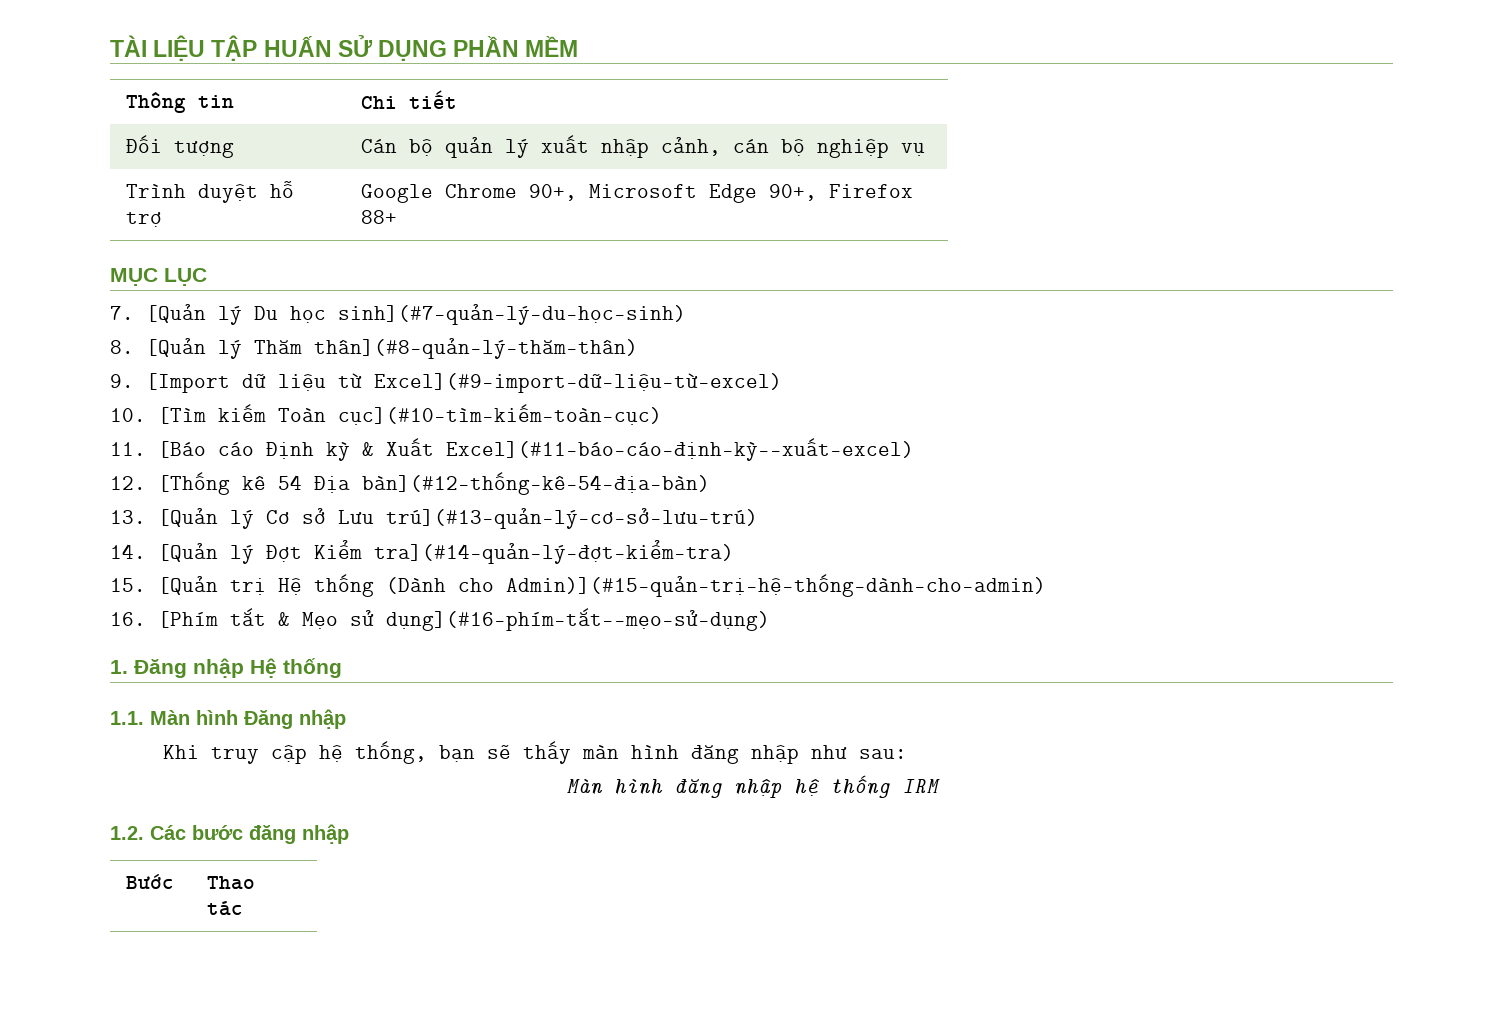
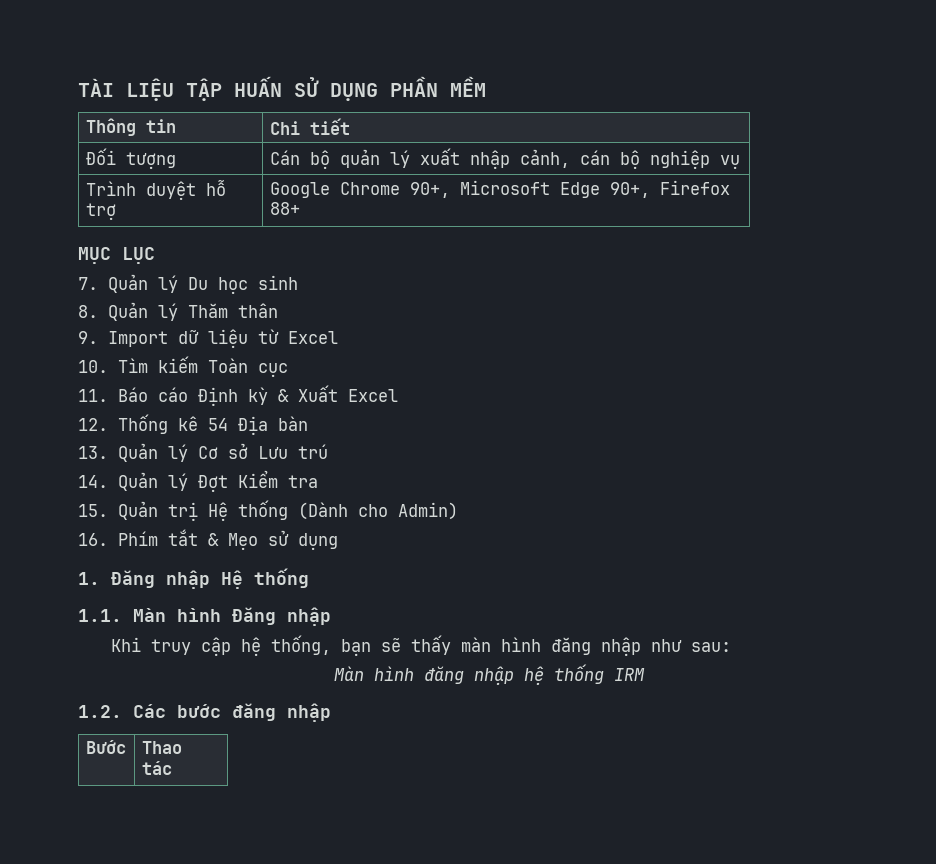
[146,304,206,323] [Quản -> [108,274,148,293] Quản
[338,304,686,325] sinh](#7-quản-lý-du-học-sinh) -> [258,275,298,290] sinh
[146,338,206,357] [Quản -> [108,302,148,321] Quản
[314,338,638,359] thân](#8-quản-lý-thăm-thân) -> [238,303,278,318] thân
[146,373,230,393] [Import -> [108,331,168,347] Import
[374,373,782,393] Excel](#9-import-dữ-liệu-từ-excel) -> [288,331,338,344] Excel
[158,407,206,424] [Tìm -> [118,358,148,373] Tìm
[338,404,662,425] cục](#10-tìm-kiếm-toàn-cục) -> [258,363,288,377] cục
[158,441,206,458] [Báo -> [118,387,148,402] Báo
[446,438,914,461] Excel](#11-báo-cáo-định-kỳ--xuất-excel) -> [348,389,398,402] Excel
[158,472,230,495] [Thống -> [118,414,168,434] Thống
[362,472,710,495] bàn](#12-thống-kê-54-địa-bàn) -> [278,416,308,431] bàn
[158,508,218,527] [Quản -> [118,443,158,462] Quản
[386,508,758,529] trú](#13-quản-lý-cơ-sở-lưu-trú) -> [298,444,328,459] trú
[158,543,218,562] [Quản -> [118,472,158,491] Quản
[374,540,734,564] tra](#14-quản-lý-đợt-kiểm-tra) -> [288,475,318,488] tra
[158,576,218,595] [Quản -> [118,501,158,520] Quản
[506,574,1046,597] Admin)](#15-quản-trị-hệ-thống-dành-cho-admin) -> [398,502,458,520] Admin)
[158,611,218,628] [Phím -> [118,531,158,546] Phím
[386,608,770,631] dụng](#16-phím-tắt--mẹo-sử-dụng) -> [298,533,338,550] dụng

